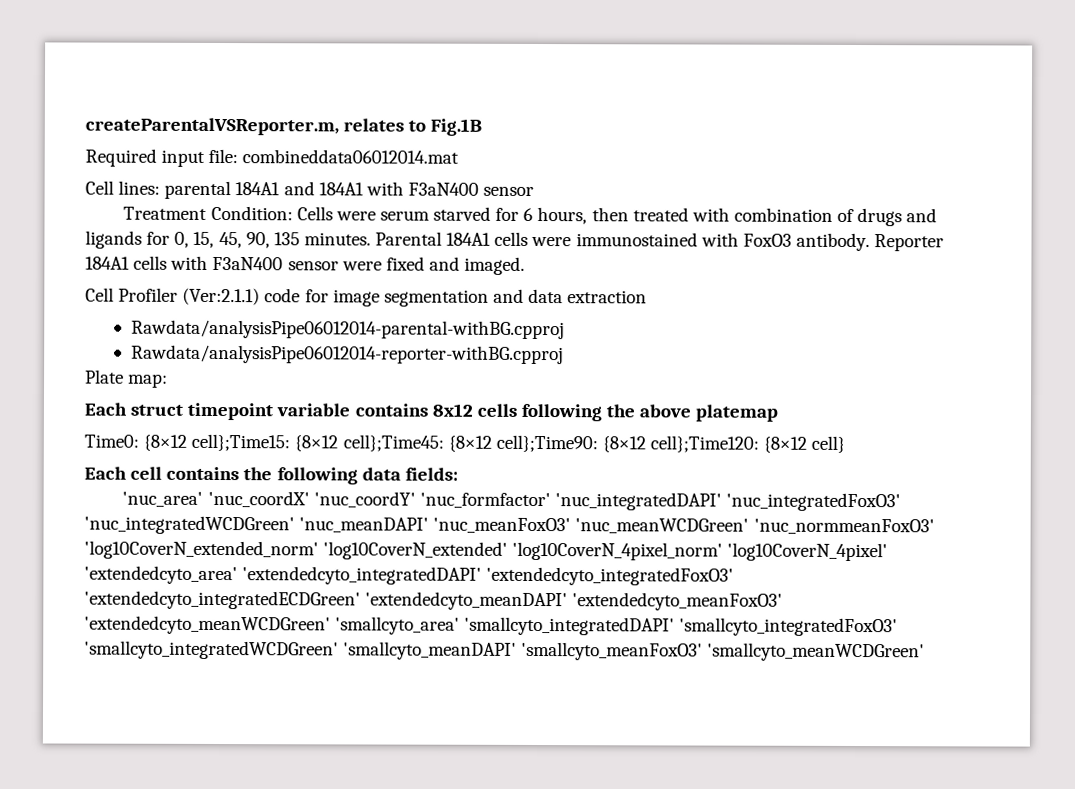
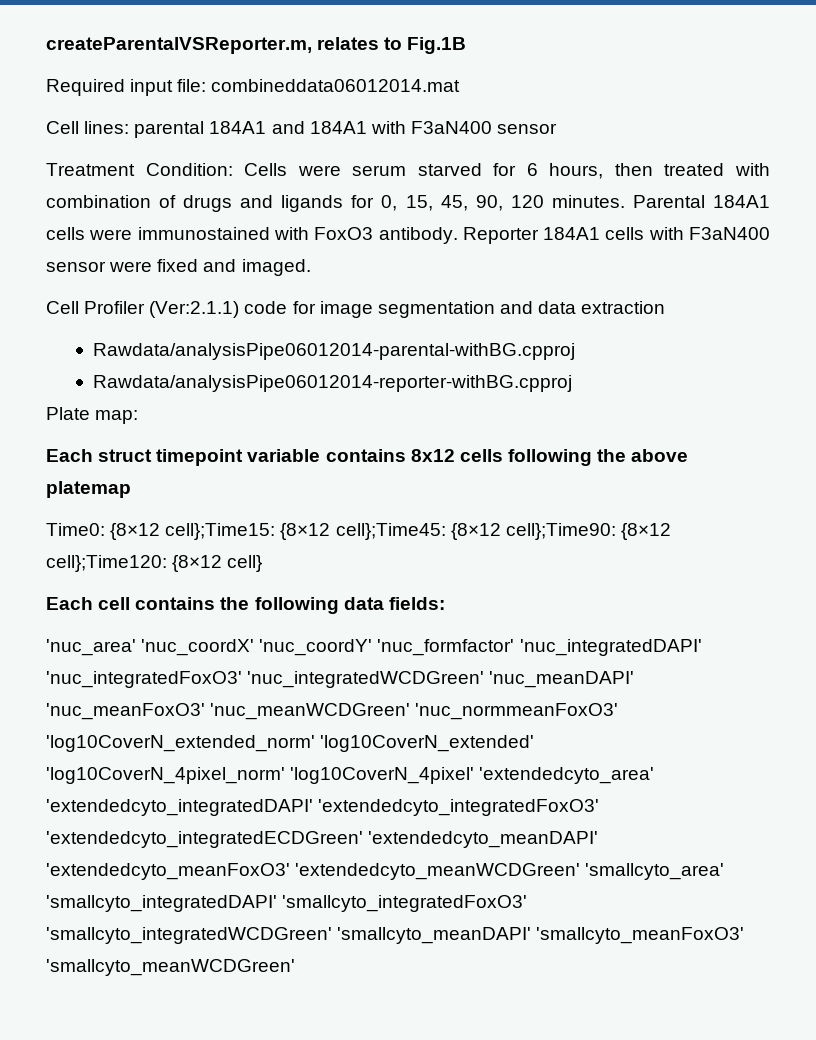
[273,232,300,246] 135 -> [510,195,544,208] 120

